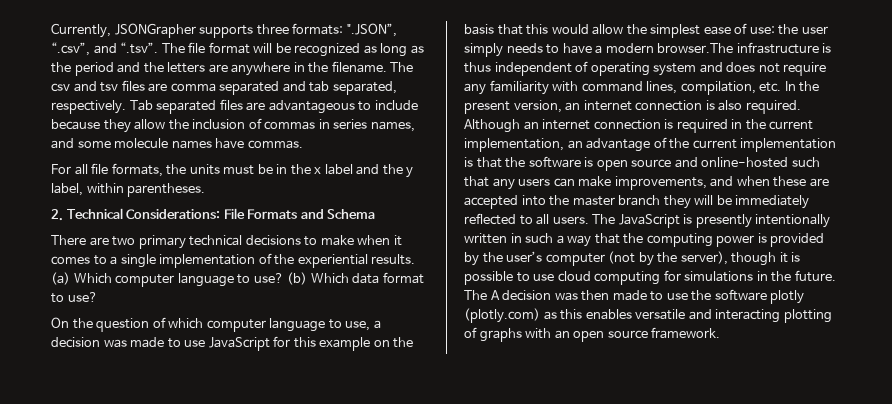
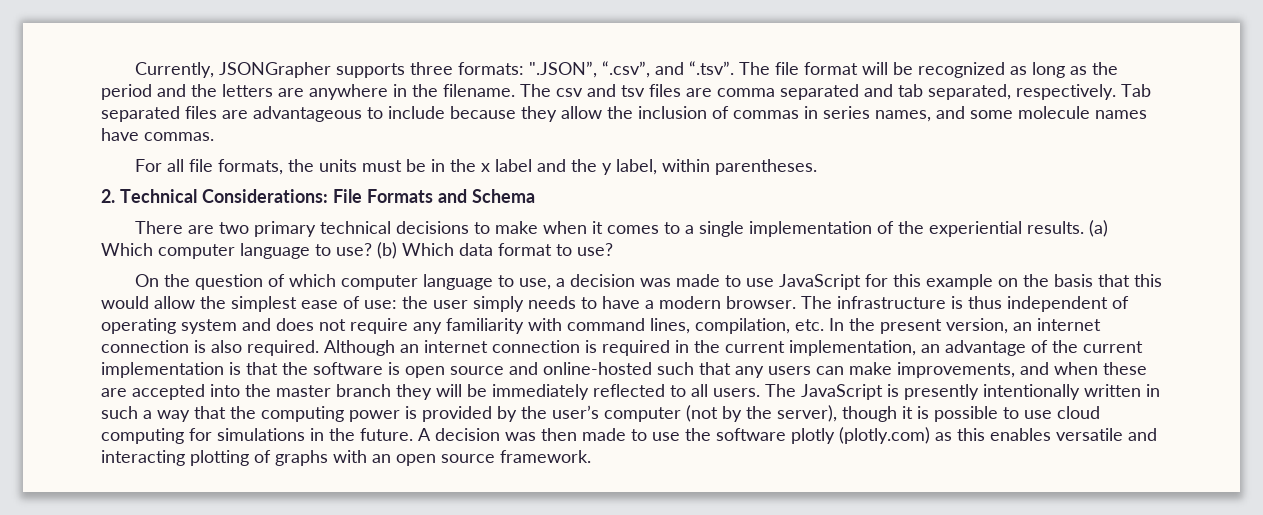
[657,43,734,53] browser.The -> [726,296,832,309] browser. The
[464,290,487,300] The -> (413, 434) none

